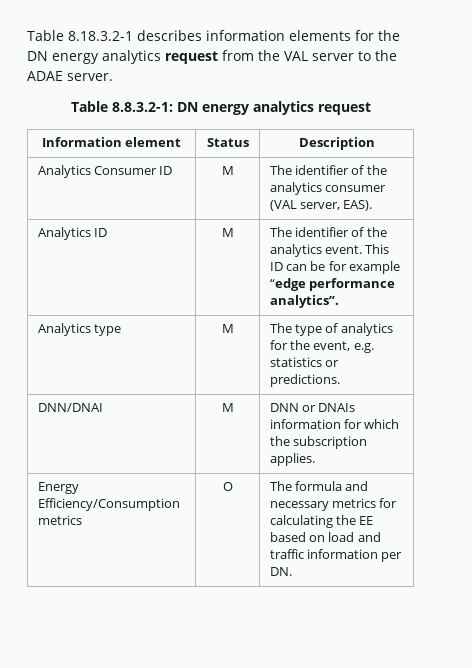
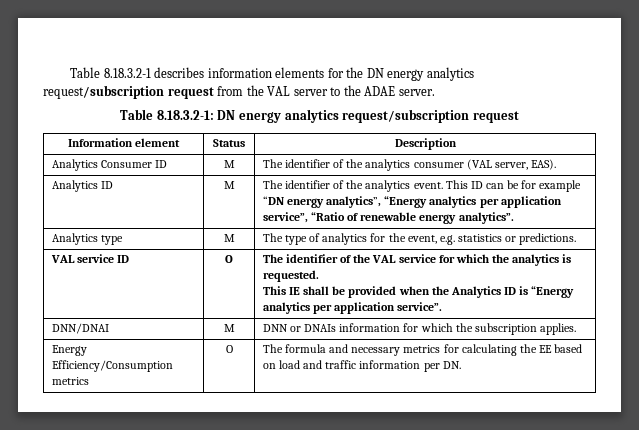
(161, 57) none -> [43,85,164,99] request/subscription
[111,101,314,115] 8.8.3.2-1: DN energy analytics -> [156,109,470,123] 8.18.3.2-1: DN energy analytics request/subscription
[269,278,395,291] “edge performance -> [263,196,562,208] [263,212,457,224] “DN energy analytics”, “Energy analytics per application service”, “Ratio of renewable energy
(340, 380) none -> [51,254,130,263] [225,255,233,263] [263,254,572,266] [263,270,320,282] [263,286,575,298] [263,302,443,314] // VAL service ID | O | The identifier of the VAL service for which the analytics is requested. // This IE shall be provided when the Analytics ID is “Energy analytics per application service”.

